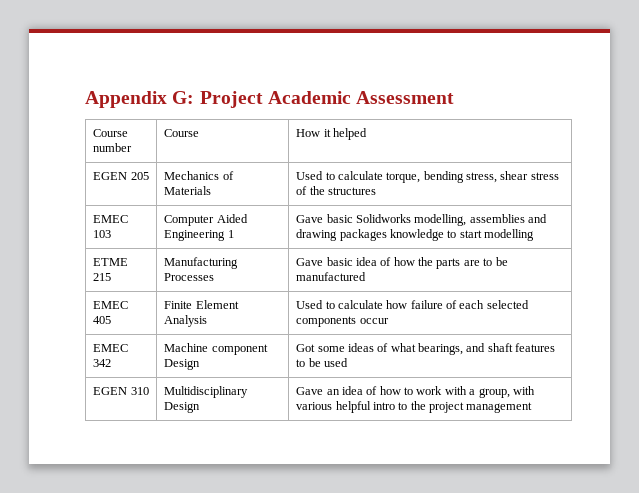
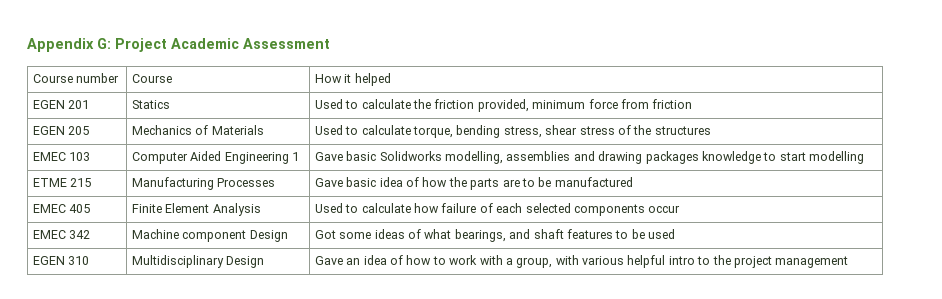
(367, 134) none -> [32,100,90,109] [131,100,170,109] [314,99,693,112] // EGEN 201 | Statics | Used to calculate the friction provided, minimum force from friction

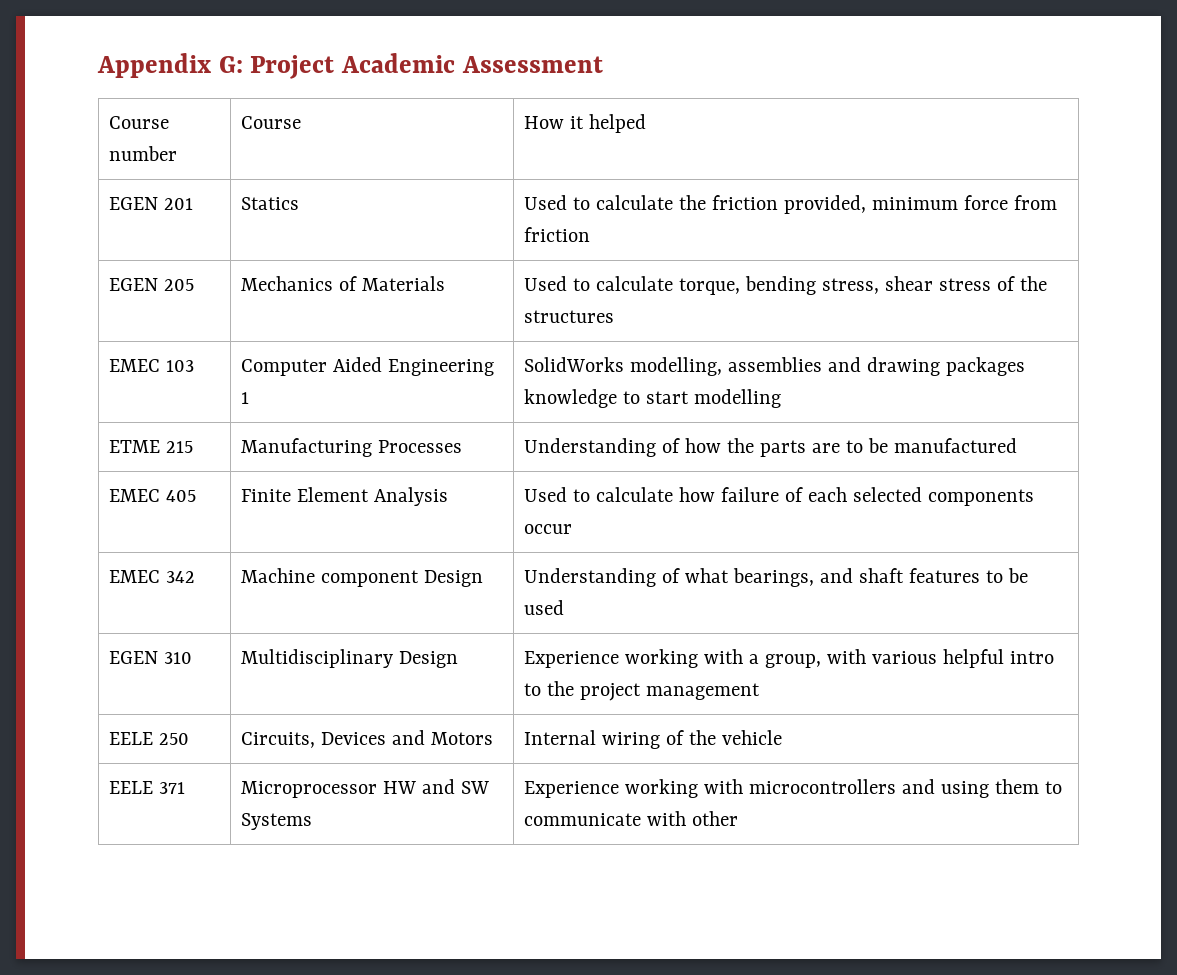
[314,151,442,161] Gave basic Solidworks -> [524,357,625,372] SolidWorks
[314,177,403,187] Gave basic idea -> [524,438,657,457] Understanding
[314,229,405,239] Got some ideas -> [524,568,657,587] Understanding
[314,255,478,265] Gave an idea of how to work -> [524,649,699,668] Experience working
(849, 262) none -> [109,732,190,745] [241,730,493,748] [524,730,782,749] [109,781,186,794] [241,779,489,798] [241,813,313,830] [524,779,1062,798] [524,811,739,826] // EELE 250 | Circuits, Devices and Motors | Internal wiring of the vehicle // EELE 371 | Microprocessor HW and SW Systems | Experience working with microcontrollers and using them to communicate with other

